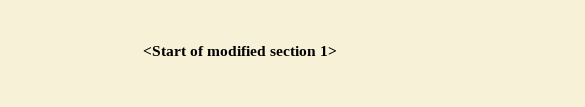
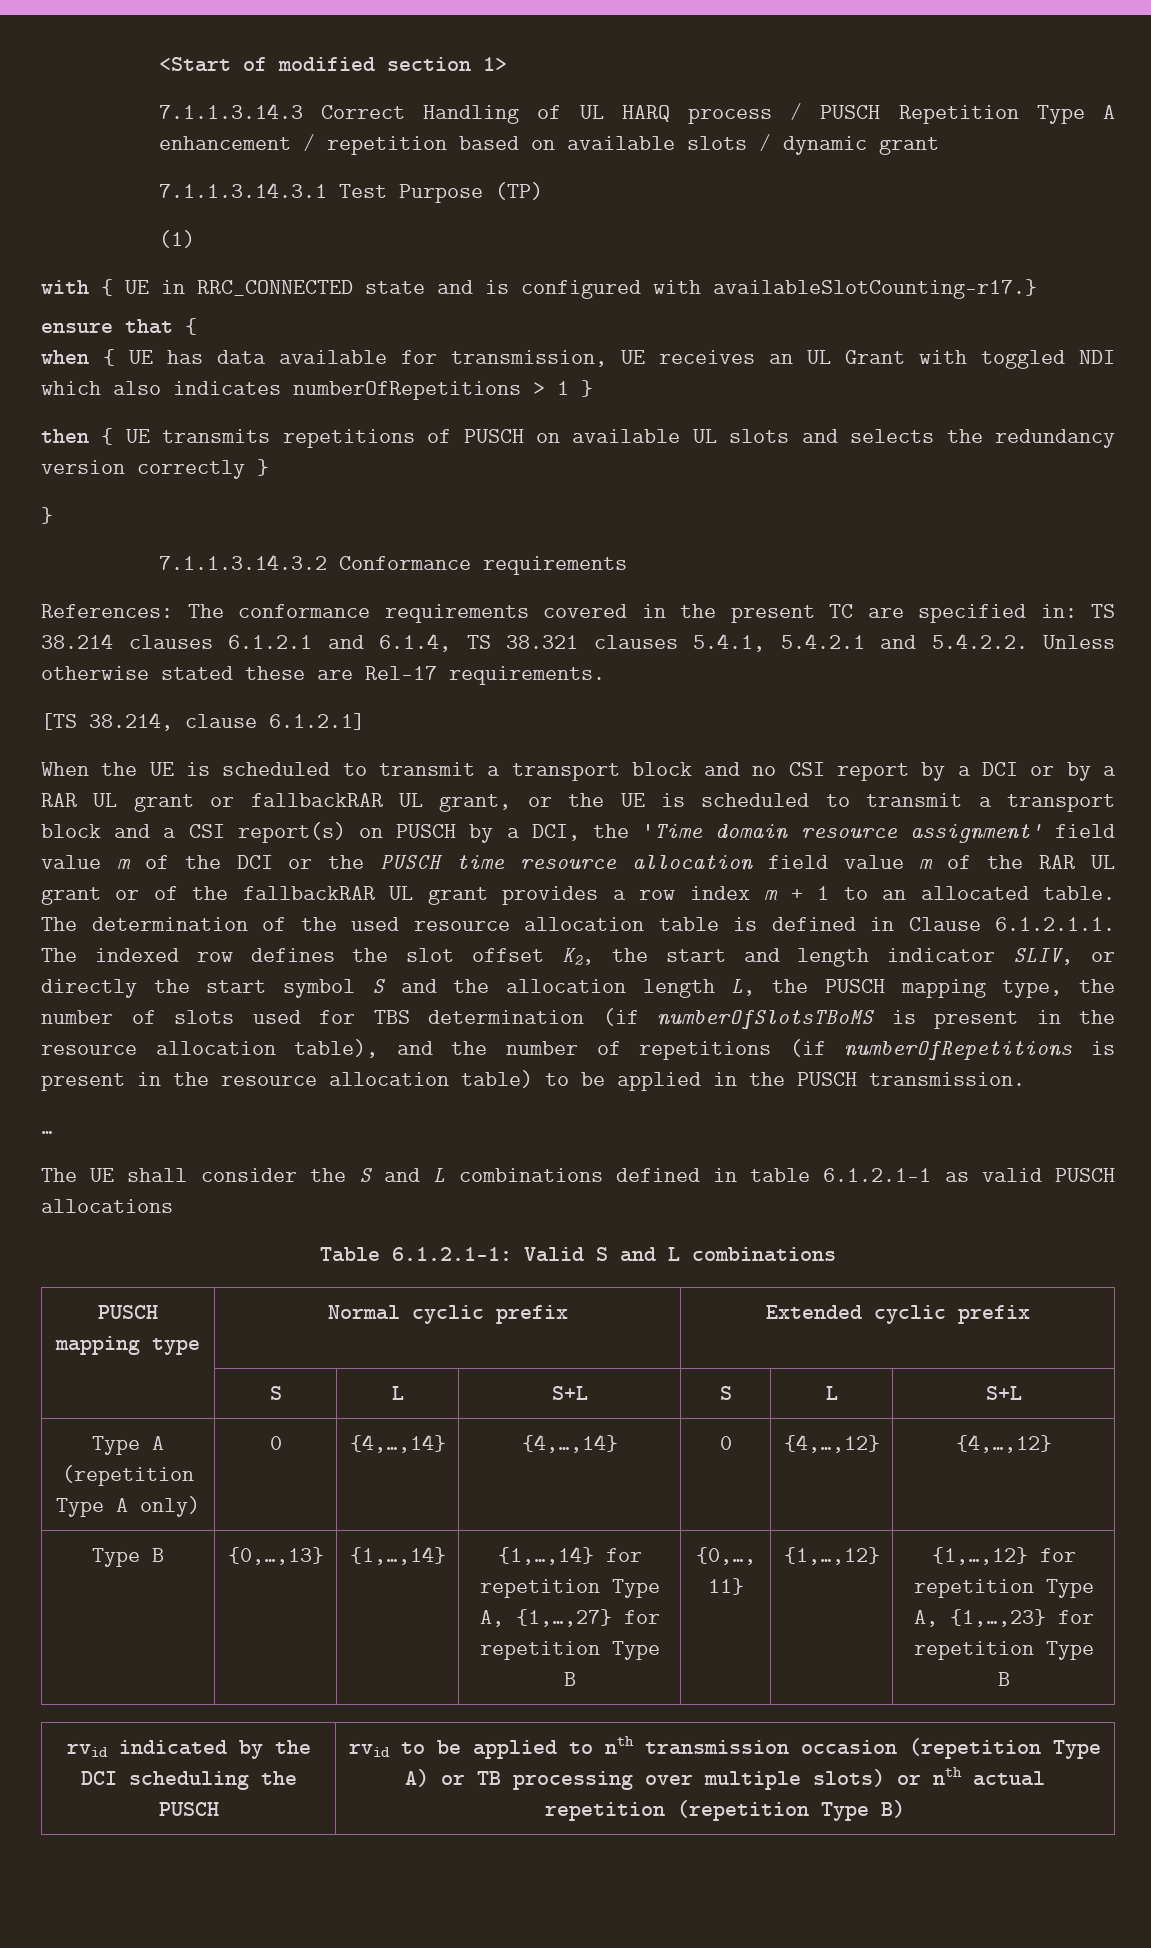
(338, 51) none -> [158,103,1116,124] [158,134,939,155] [158,182,543,203] [158,230,195,248] [41,279,1037,299] [41,318,197,335] [41,349,1115,369] [41,380,593,400] [41,428,1115,448] [41,459,269,479] [41,507,53,524] [158,554,627,575] [41,604,1115,623] [41,633,1115,652] [41,666,605,685] [41,712,365,731] [41,762,1116,781] [41,793,1115,812] [41,822,1116,843] [41,855,1115,871] [41,886,1116,905] [41,917,1115,931] [41,948,1116,967] [41,979,1115,998] [41,1008,1115,1030] [41,1039,1115,1061] [41,1070,1025,1091] [41,1131,53,1134] [41,1168,1116,1182] [41,1199,173,1213] [320,1247,836,1262] [98,1305,158,1319] [54,1336,200,1355] [327,1305,568,1324] [765,1305,1030,1324] [269,1386,282,1400] [391,1386,404,1400] [551,1386,588,1400] [719,1386,732,1400] [825,1386,838,1400] [985,1386,1022,1400] [92,1436,164,1455] [61,1465,194,1486] [55,1496,200,1517] [269,1436,282,1450] [349,1434,446,1453] [521,1434,618,1453] [719,1436,732,1450] [783,1434,880,1453] [955,1434,1052,1453] [92,1548,164,1567] [227,1547,324,1565] [349,1546,446,1565] [497,1546,642,1565] [479,1579,660,1598] [479,1609,660,1627] [479,1641,660,1660] [563,1672,576,1686] [695,1547,756,1565] [707,1578,744,1595] [783,1547,880,1565] [931,1547,1076,1565] [913,1579,1094,1598] [913,1609,1094,1627] [913,1641,1094,1660] [997,1672,1010,1686] [66,1740,311,1759] [80,1771,297,1790] [158,1802,219,1816] [349,1736,1101,1759] [405,1767,1045,1790] [545,1800,905,1821] // 7.1.1.3.14.3 Correct Handling of UL HARQ process / PUSCH Repetition Type A enhancement / repetition based on available slots / dynamic grant // 7.1.1.3.14.3.1 Test Purpose (TP) // (1) // with { UE in RRC_CONNECTED state and is configured with availableSlotCounting-r17.} // ensure that { // when { UE has data available for transmission, UE receives an UL Grant with toggled NDI which also indicates numberOfRepetitions > 1 } // then { UE transmits repetitions of PUSCH on available UL slots and selects the redundancy version correctly } // } // 7.1.1.3.14.3.2 Conformance requirements // References: The conformance requirements covered in the present TC are specified in: TS 38.214 clauses 6.1.2.1 and 6.1.4, TS 38.321 clauses 5.4.1, 5.4.2.1 and 5.4.2.2. Unless otherwise stated these are Rel-17 requirements. // [TS 38.214, clause 6.1.2.1] // When the UE is scheduled to transmit a transport block and no CSI report by a DCI or by a RAR UL grant or fallbackRAR UL grant, or the UE is scheduled to transmit a transport block and a CSI report(s) on PUSCH by a DCI, the 'Time domain resource assignment' field value m of the DCI or the PUSCH time resource allocation field value m of the RAR UL grant or of the fallbackRAR UL grant provides a row index m + 1 to an allocated table. The determination of the used resource allocation table is defined in Clause 6.1.2.1.1. The indexed row defines the slot offset K2, the start and length indicator SLIV, or directly the start symbol S and the allocation length L, the PUSCH mapping type, the number of slots used for TBS determination (if numberOfSlotsTBoMS is present in the resource allocation table), and the number of repetitions (if numberOfRepetitions is present in the resource allocation table) to be applied in the PUSCH transmission. // … // The UE shall consider the S and L combinations defined in table 6.1.2.1-1 as valid PUSCH allocations // Table 6.1.2.1-1: Valid S and L combinations // PUSCH mapping type | Normal cyclic prefix | Extended cyclic prefix // | S | L | S+L | S | L | S+L // Type A (repetition Type A only) | 0 | {4,…,14} | {4,…,14} | 0 | {4,…,12} | {4,…,12} // Type B | {0,…,13} | {1,…,14} | {1,…,14} for repetition Type A, {1,…,27} for repetition Type B | {0,…, 11} | {1,…,12} | {1,…,12} for repetition Type A, {1,…,23} for repetition Type B // rvid indicated by the DCI scheduling the PUSCH | rvid to be applied to nth transmission occasion (repetition Type A) or TB processing over multiple slots) or nth actual repetition (repetition Type B)

